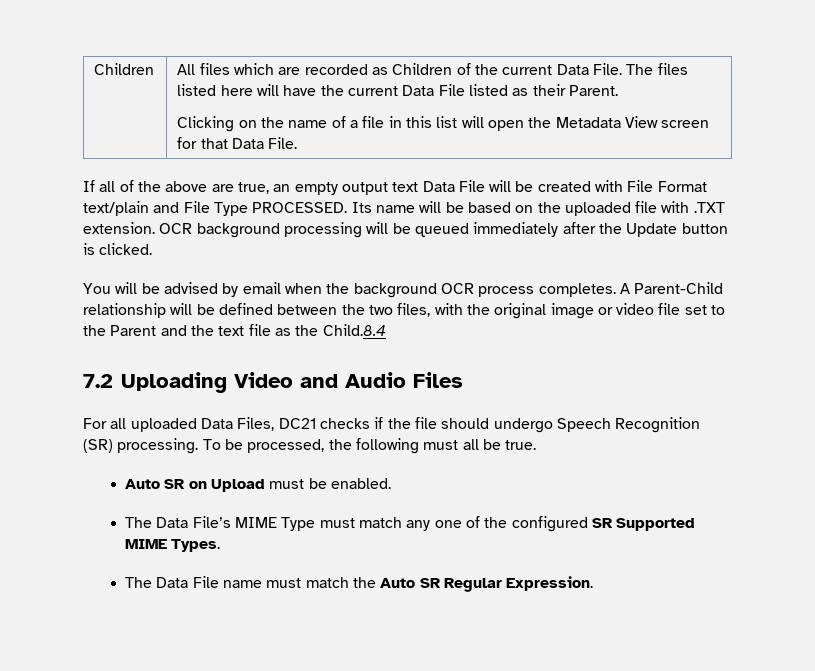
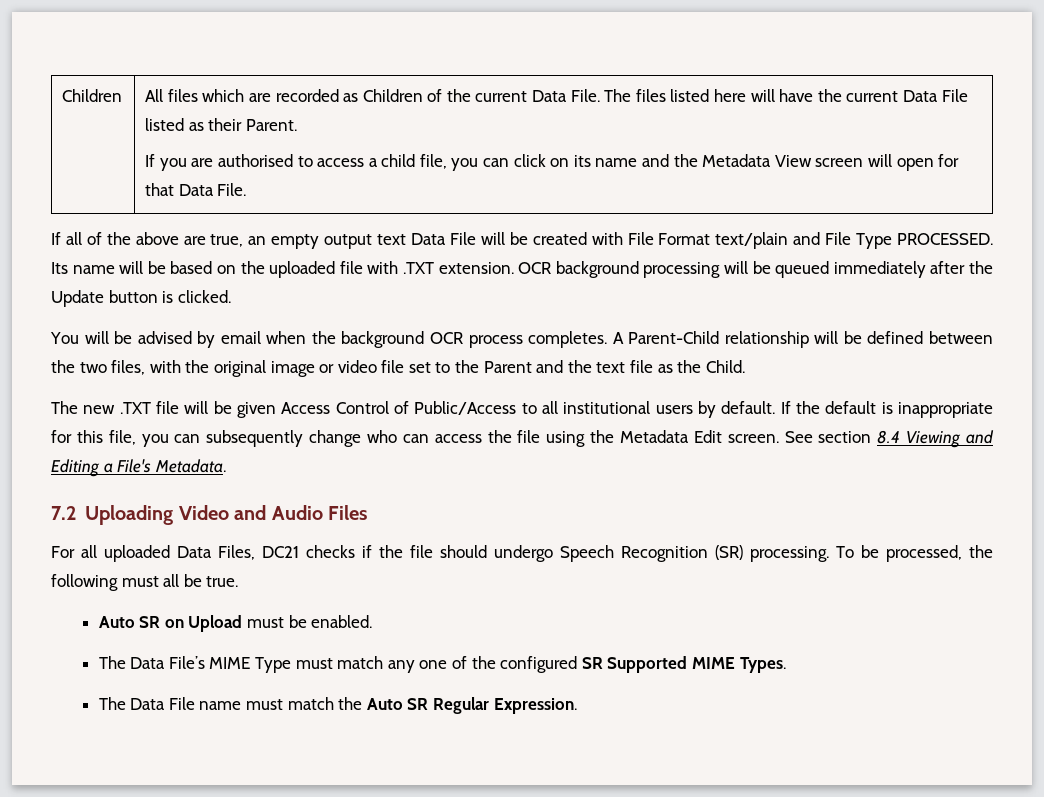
[177,116,524,132] Clicking on the name of a file in this list will open -> [145,154,669,171] If you are authorised to access a child file, you can click on its name and
(710, 124) none -> [867,154,934,171] will open
[322,324,386,336] Child.8.4 -> [705,360,745,373] [51,401,994,418] [51,430,995,448] [51,459,226,477] Child. // The new .TXT file will be given Access Control of Public/Access to all institutional users by default. If the default is inappropriate for this file, you can subsequently change who can access the file using the Metadata Edit screen. See section 8.4 Viewing and Editing a File's Metadata.

